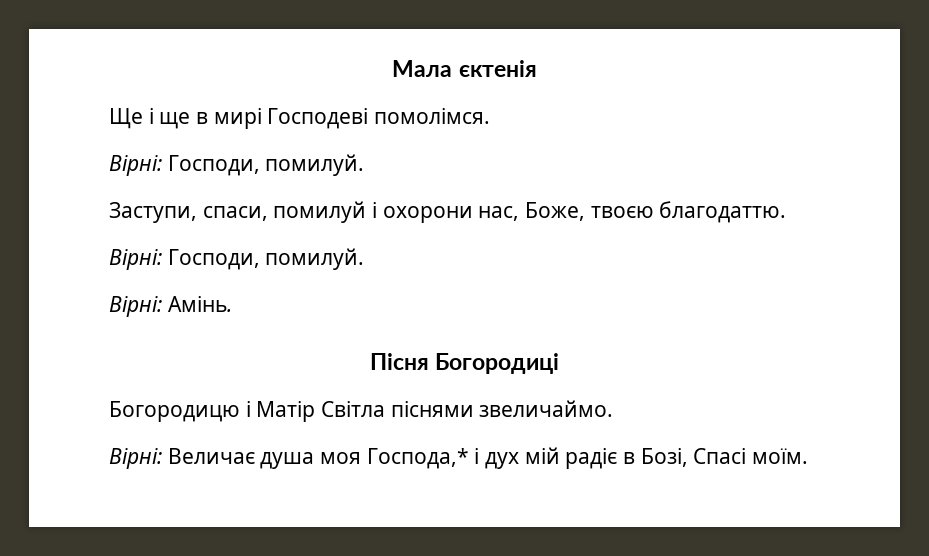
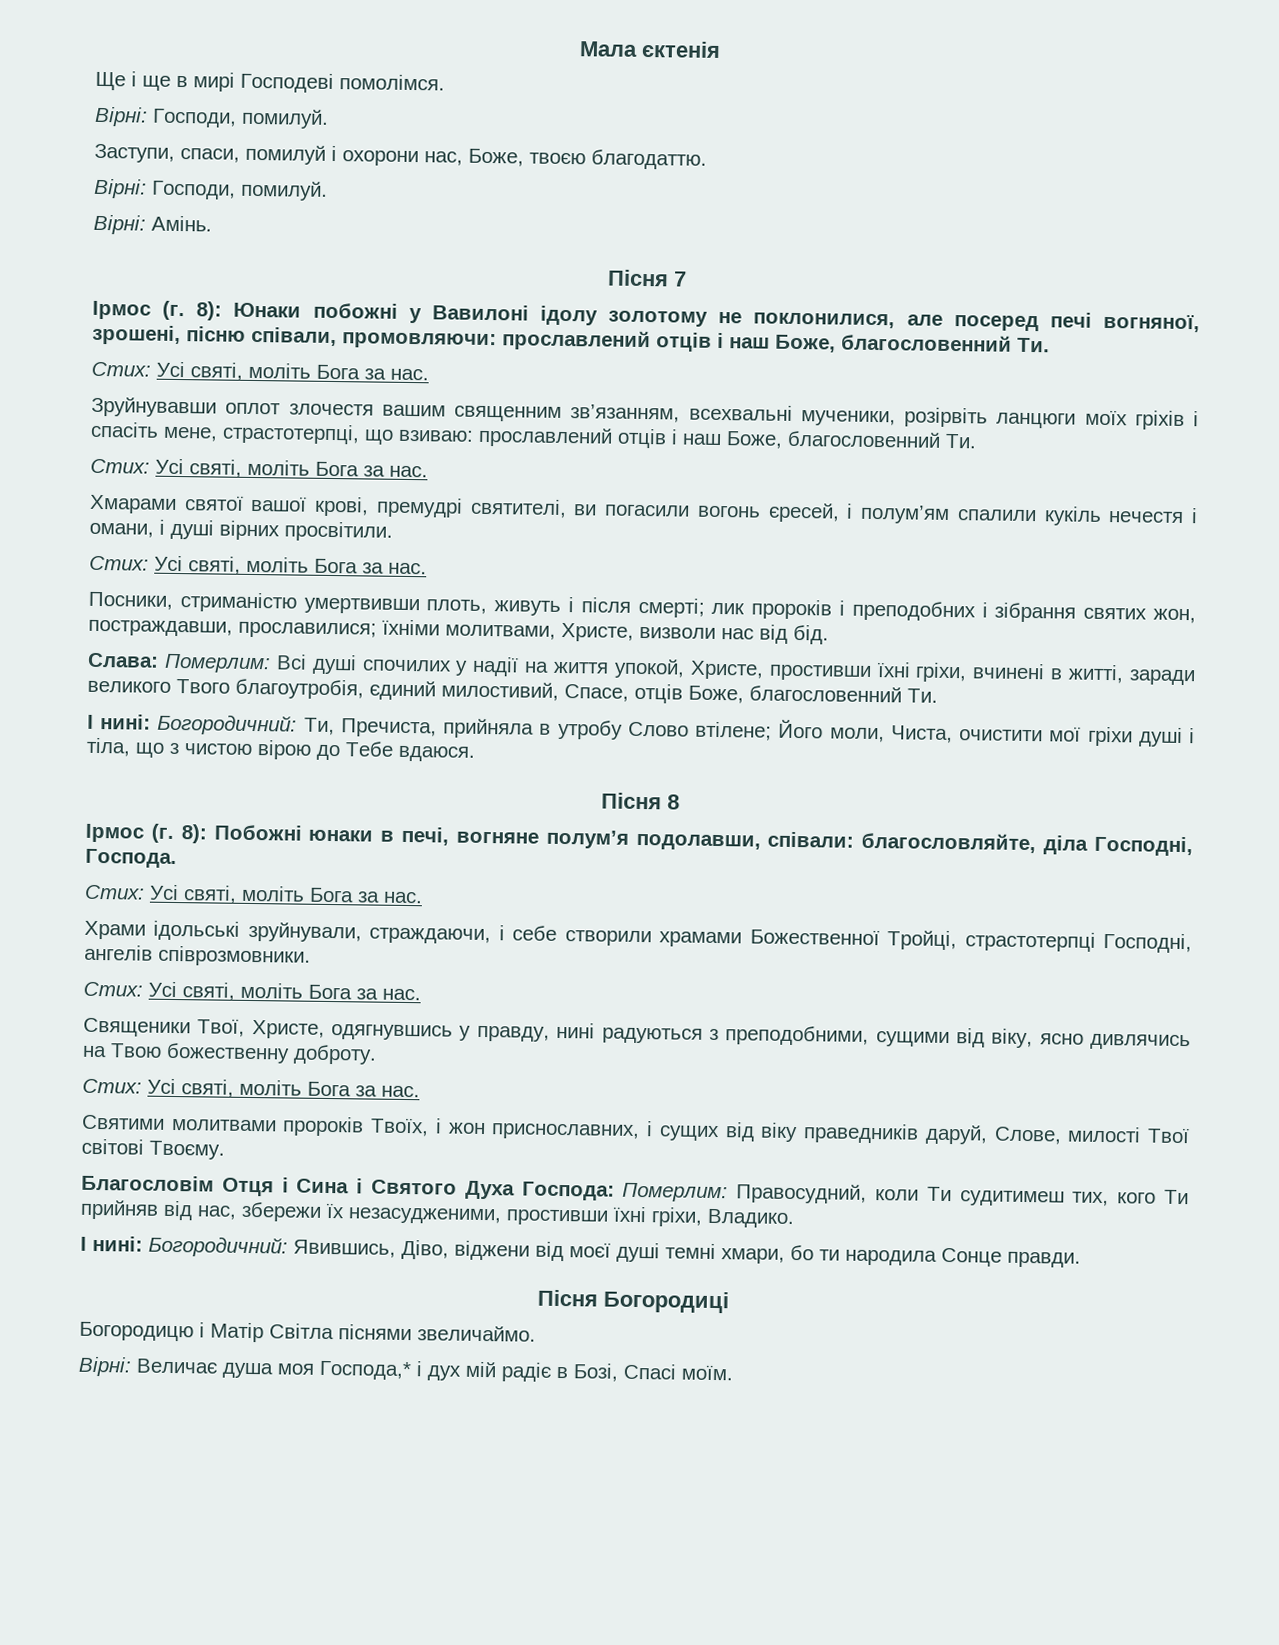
(232, 304) none -> [606,269,687,287] [92,300,1200,333] [92,324,1050,353] [91,361,429,381] [91,396,1199,431] [90,421,977,449] [90,458,428,478] [89,494,1199,526] [89,519,393,542] [89,555,427,575] [88,591,1196,624] [88,619,829,645] [87,652,1196,686] [87,678,938,704] [87,713,1196,748] [86,737,475,762] [600,792,680,810] [85,823,1193,857] [85,848,177,869] [84,884,423,904] [84,920,1192,954] [84,944,311,967] [83,981,421,1001] [83,1017,1191,1051] [82,1042,377,1065] [82,1078,420,1098] [81,1114,1191,1145] [81,1138,225,1160] [81,1174,1189,1207] [80,1199,795,1229] [80,1235,1081,1268] // Пісня 7 // Ірмос (г. 8): Юнаки побожні у Вавилоні ідолу золотому не поклонилися, але посеред печі вогняної, зрошені, пісню співали, промовляючи: прославлений отців і наш Боже, благословенний Ти. // Стих: Усі святі, моліть Бога за нас. // Зруйнувавши оплот злочестя вашим священним зв’язанням, всехвальні мученики, розірвіть ланцюги моїх гріхів і спасіть мене, страстотерпці, що взиваю: прославлений отців і наш Боже, благословенний Ти. // Стих: Усі святі, моліть Бога за нас. // Хмарами святої вашої крові, премудрі святителі, ви погасили вогонь єресей, і полум’ям спалили кукіль нечестя і омани, і душі вірних просвітили. // Стих: Усі святі, моліть Бога за нас. // Посники, стриманістю умертвивши плоть, живуть і після смерті; лик пророків і преподобних і зібрання святих жон, постраждавши, прославилися; їхніми молитвами, Христе, визволи нас від бід. // Слава: Померлим: Всі душі спочилих у надії на життя упокой, Христе, простивши їхні гріхи, вчинені в житті, заради великого Твого благоутробія, єдиний милостивий, Спасе, отців Боже, благословенний Ти. // І нині: Богородичний: Ти, Пречиста, прийняла в утробу Слово втілене; Його моли, Чиста, очистити мої гріхи душі і тіла, що з чистою вірою до Тебе вдаюся. // Пісня 8 // Ірмос (г. 8): Побожні юнаки в печі, вогняне полум’я подолавши, співали: благословляйте, діла Господні, Господа. // Стих: Усі святі, моліть Бога за нас. // Храми ідольські зруйнували, страждаючи, і себе створили храмами Божественної Тройці, страстотерпці Господні, ангелів співрозмовники. // Стих: Усі святі, моліть Бога за нас. // Священики Твої, Христе, одягнувшись у правду, нині радуються з преподобними, сущими від віку, ясно дивлячись на Твою божественну доброту. // Стих: Усі святі, моліть Бога за нас. // Святими молитвами пророків Твоїх, і жон приснославних, і сущих від віку праведників даруй, Слове, милості Твої світові Твоєму. // Благословім Отця і Сина і Святого Духа Господа: Померлим: Правосудний, коли Ти судитимеш тих, кого Ти прийняв від нас, збережи їх незасудженими, простивши їхні гріхи, Владико. // І нині: Богородичний: Явившись, Діво, віджени від моєї душі темні хмари, бо ти народила Сонце правди.

